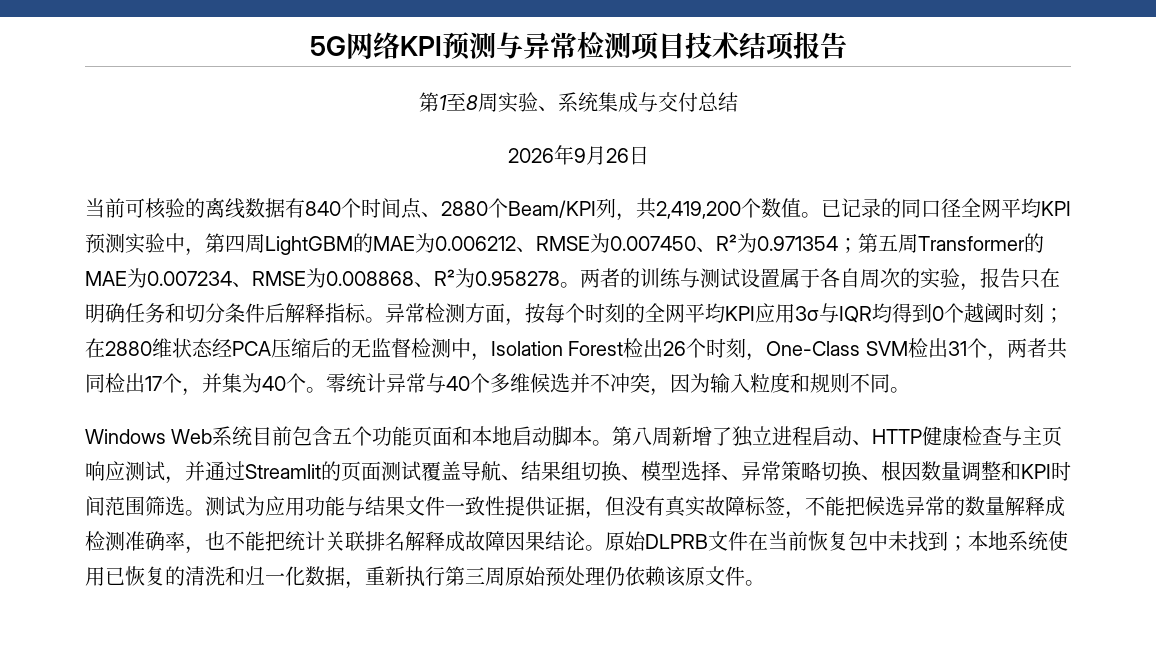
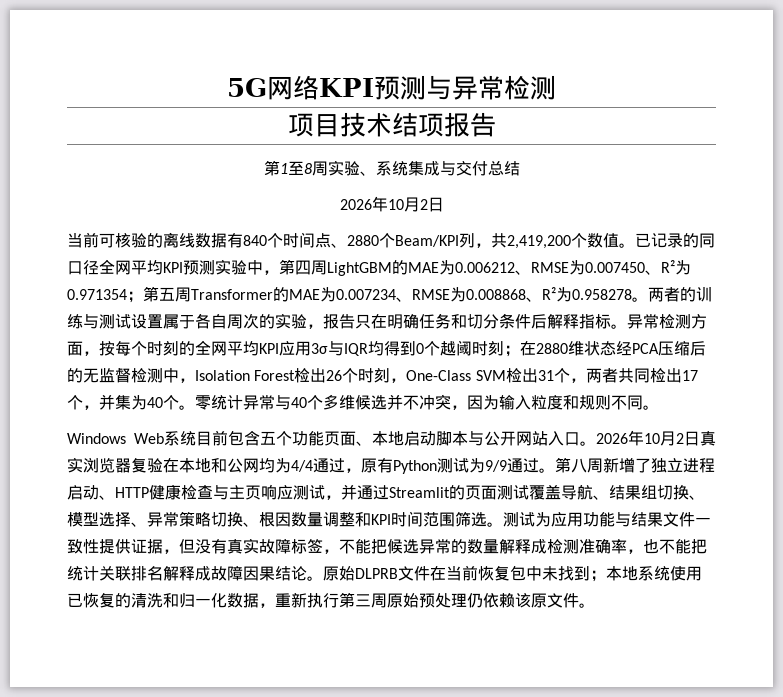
(631, 45) none -> (556, 87) //
[573,146,629,165] 9月26 -> [387,197,428,212] 10月2
[452,426,473,446] 和 -> [355,441,372,446] 、
(593, 436) none -> [467,430,716,446] [67,457,539,474] 与公开网站入口。2026年10月2日真实浏览器复验在本地和公网均为4/4通过，原有Python测试为9/9通过

